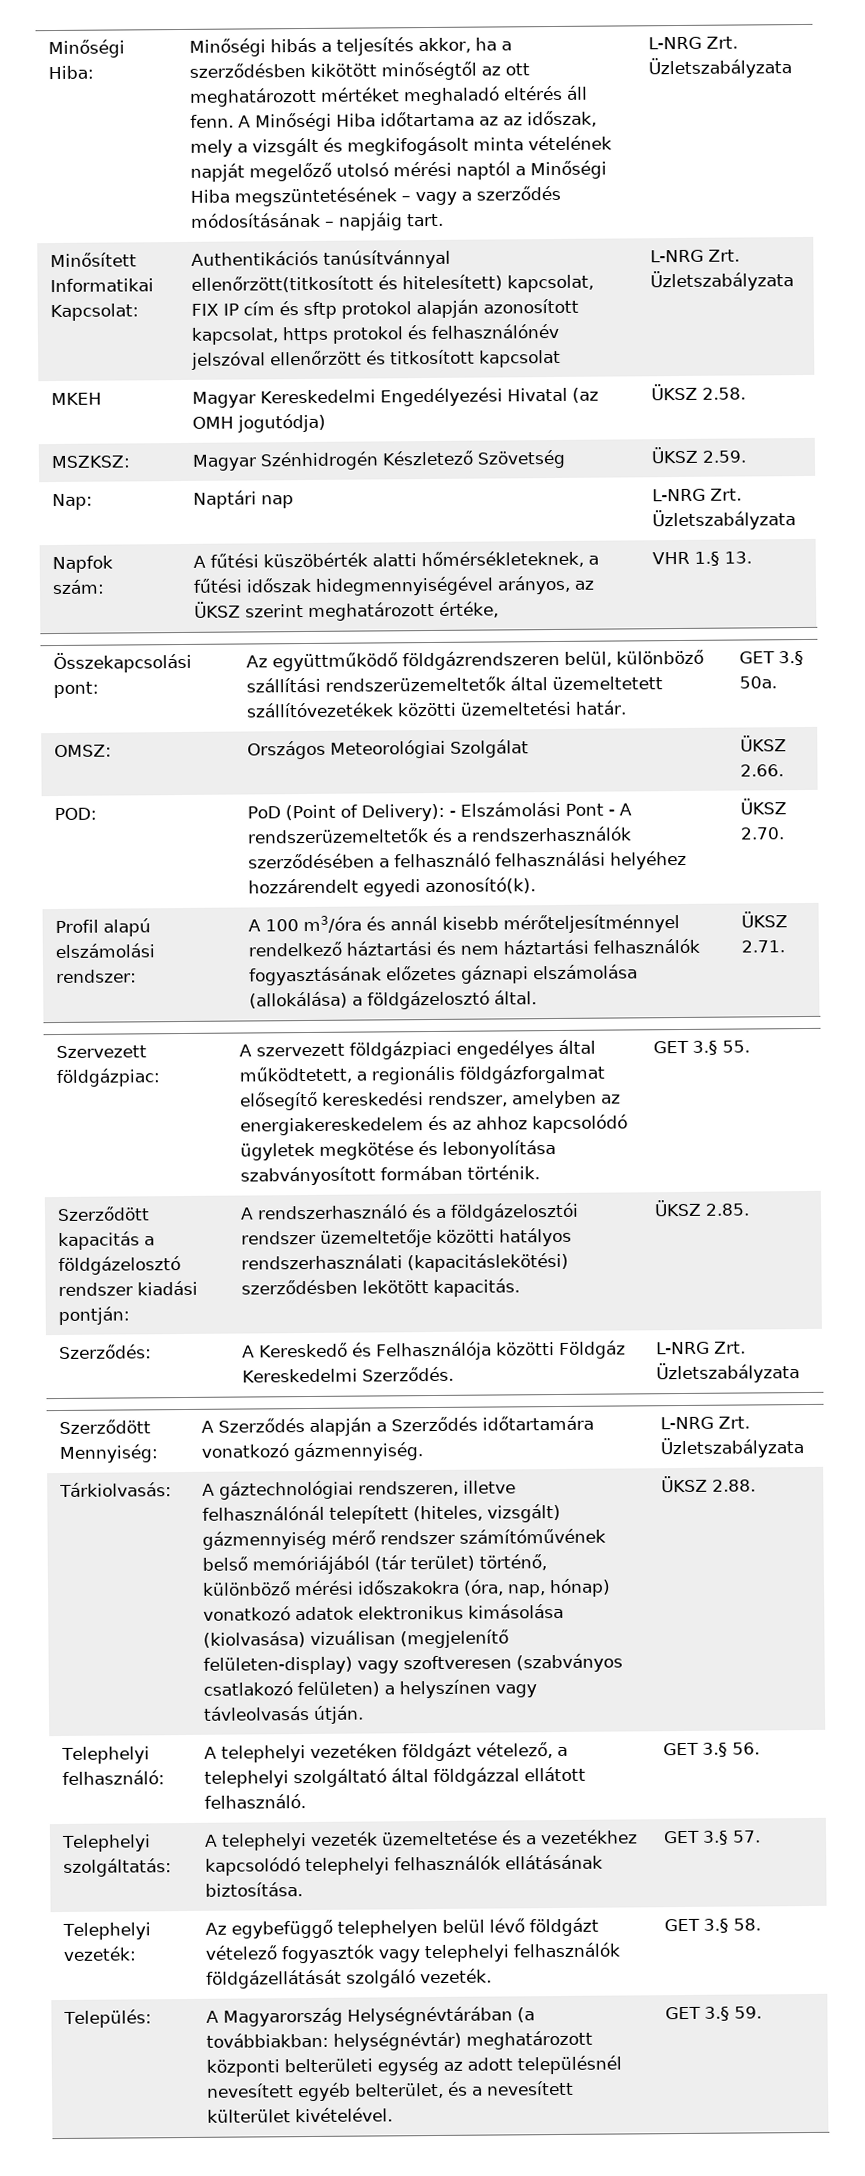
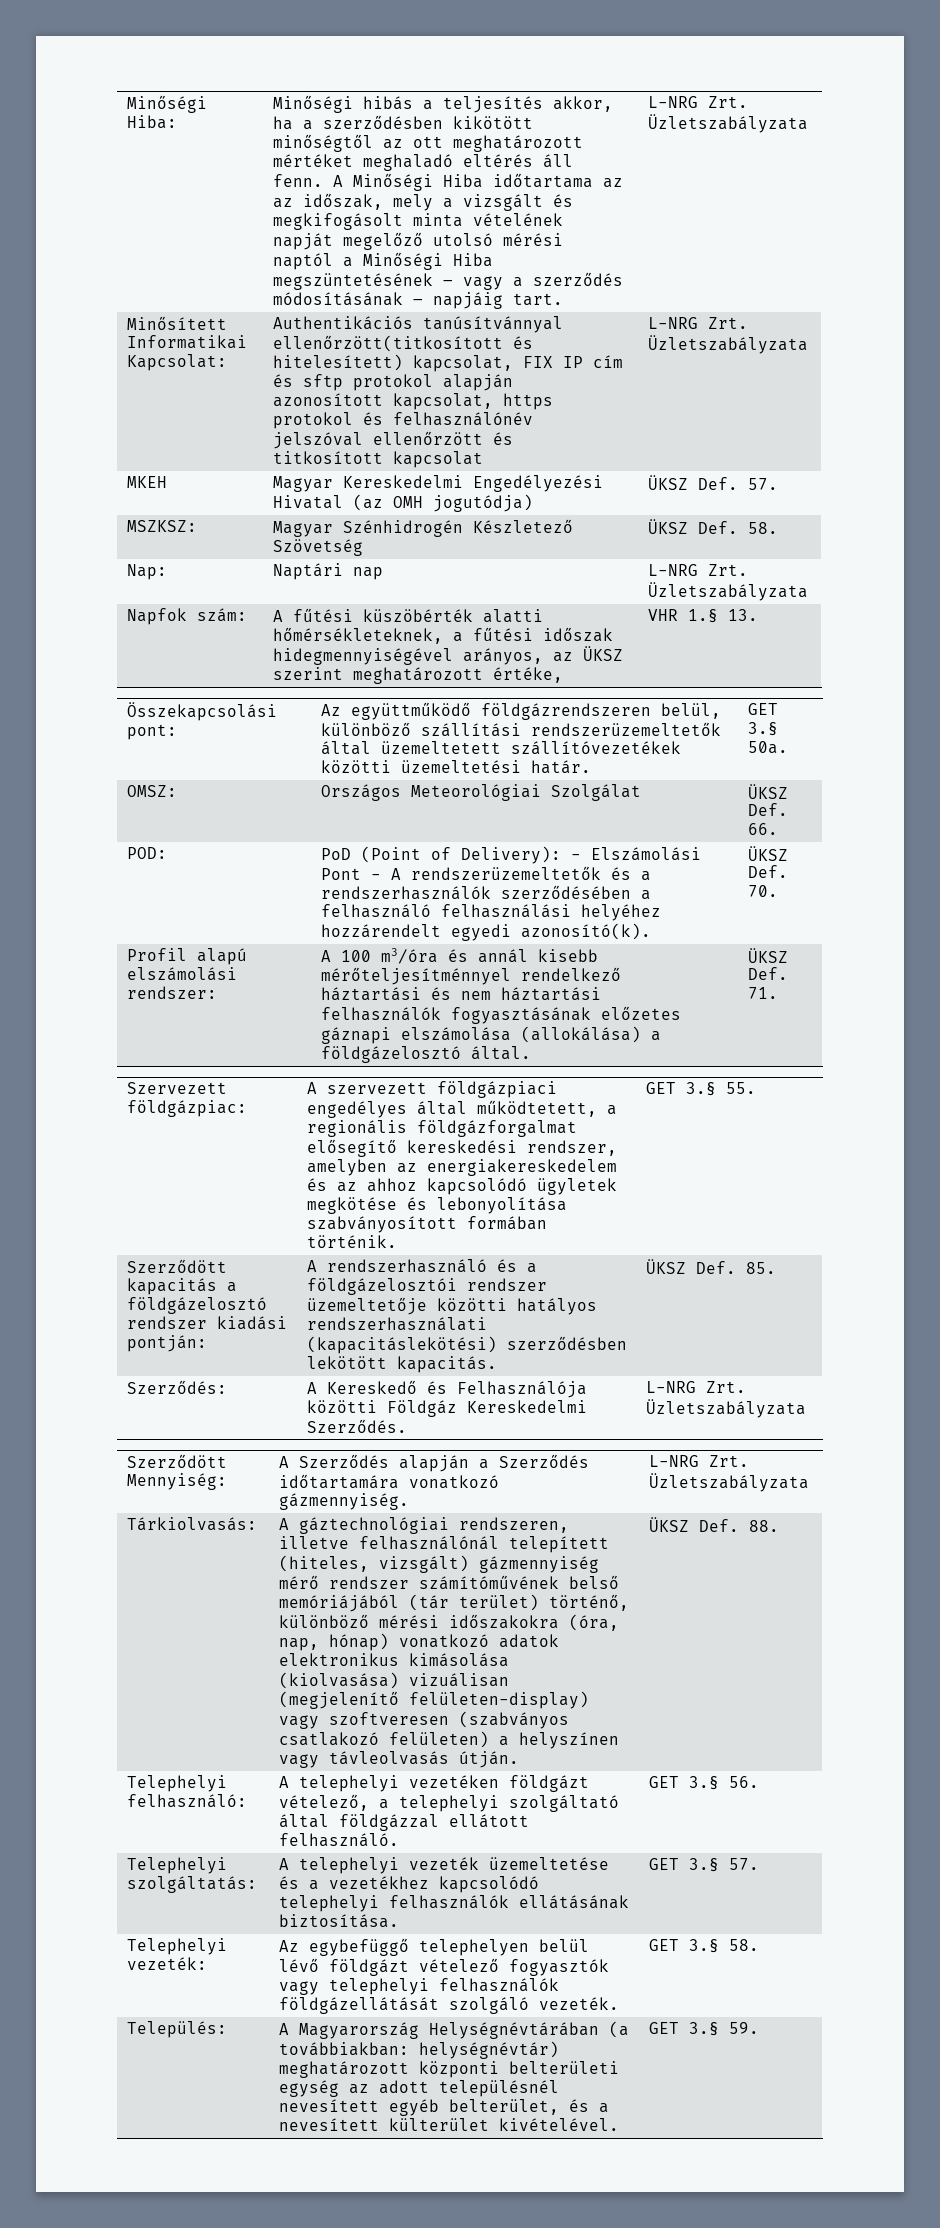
[702,387,747,400] 2.58. -> [697,477,778,490] Def. 57.
[702,450,747,463] 2.59. -> [697,521,778,534] Def. 58.
[740,764,785,777] 2.66. -> [747,803,788,816] [747,823,778,835] Def. 66.
[740,827,786,840] 2.70. -> [747,865,788,878] [747,885,778,897] Def. 70.
[741,940,786,953] 2.71. -> [747,967,788,980] [747,987,778,999] Def. 71.
[705,1203,751,1216] 2.85. -> [695,1261,776,1274] Def. 85.
[712,1479,757,1492] 2.88. -> [698,1519,779,1532] Def. 88.

